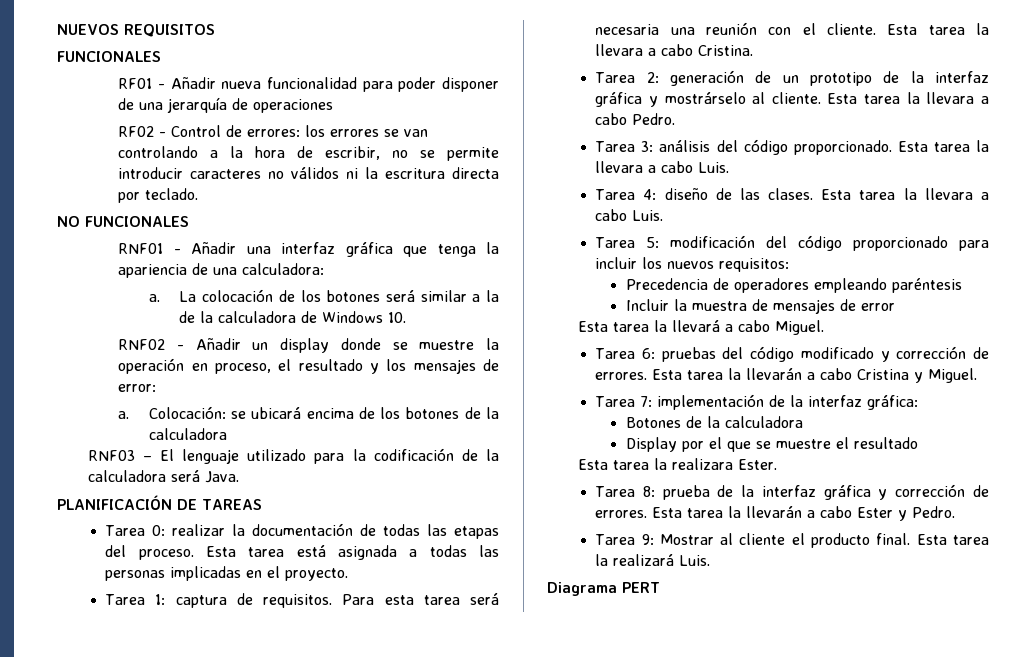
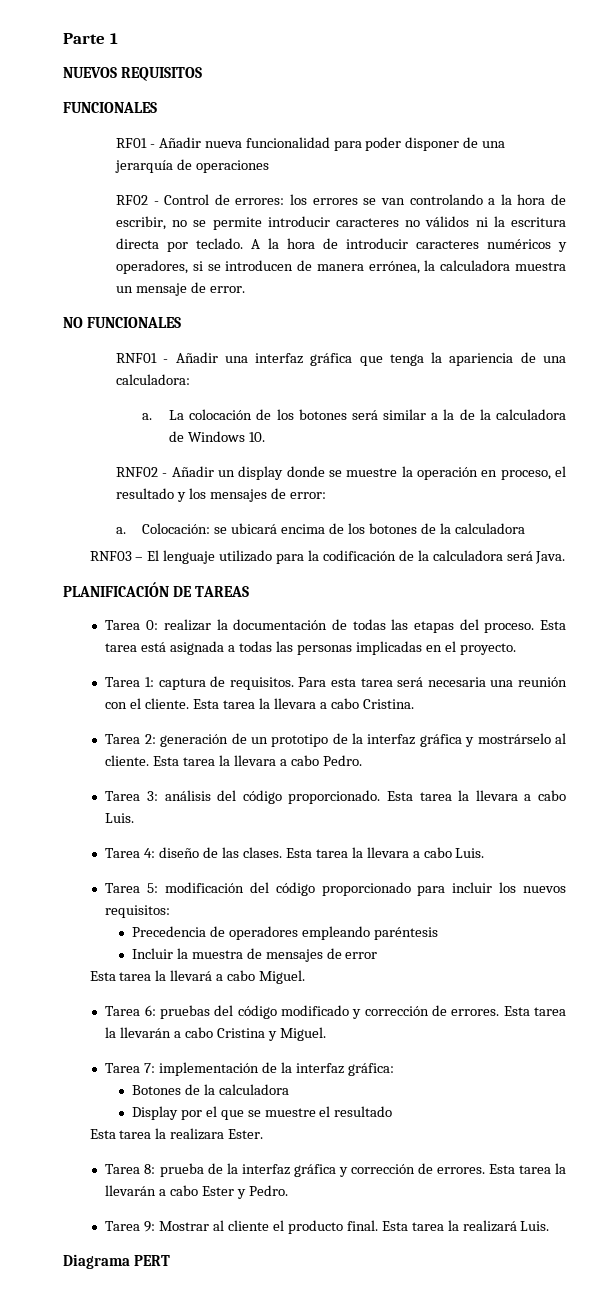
(57, 29) none -> [63,33,118,44] Parte 1 //
(199, 194) none -> [250,238,567,252] [115,260,566,274] [115,282,245,296] A la hora de introducir caracteres numéricos y operadores, si se introducen de manera errónea, la calculadora muestra un mensaje de error.

